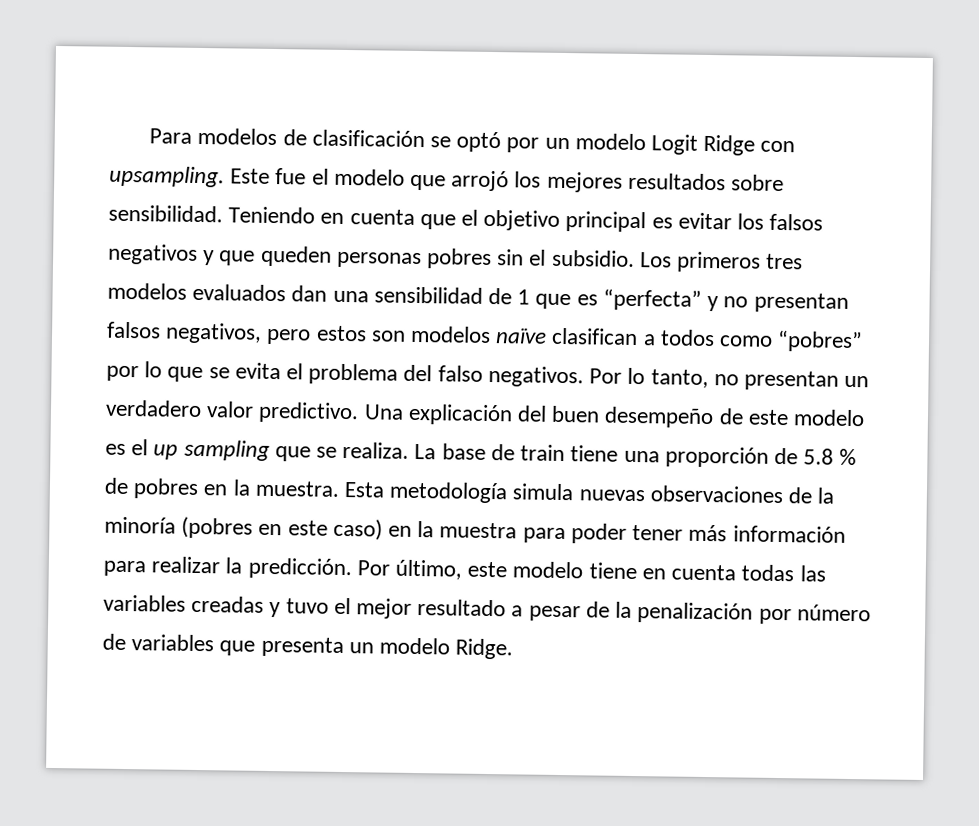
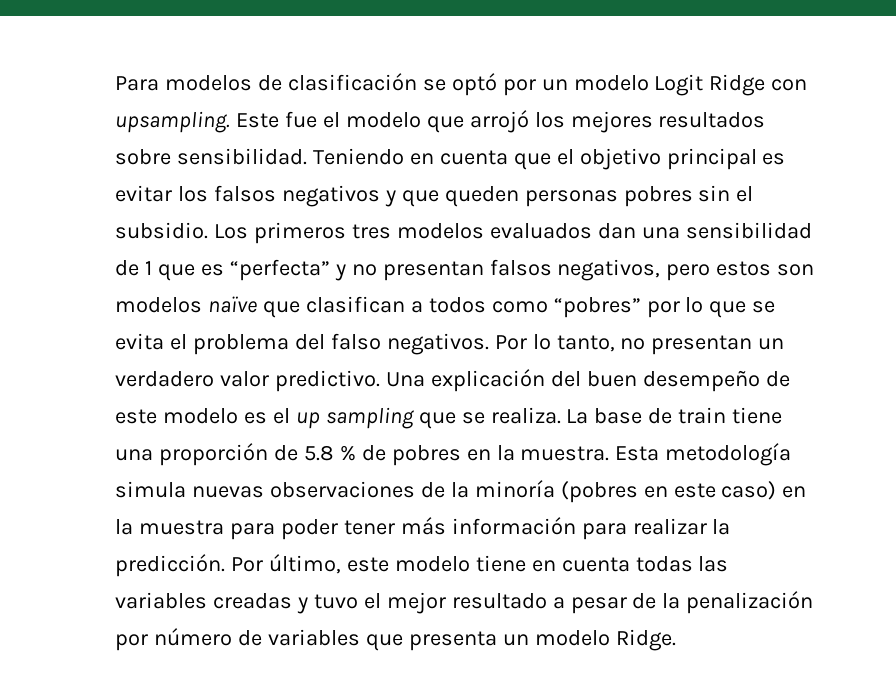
(548, 336) none -> [262,301,300,318] que

